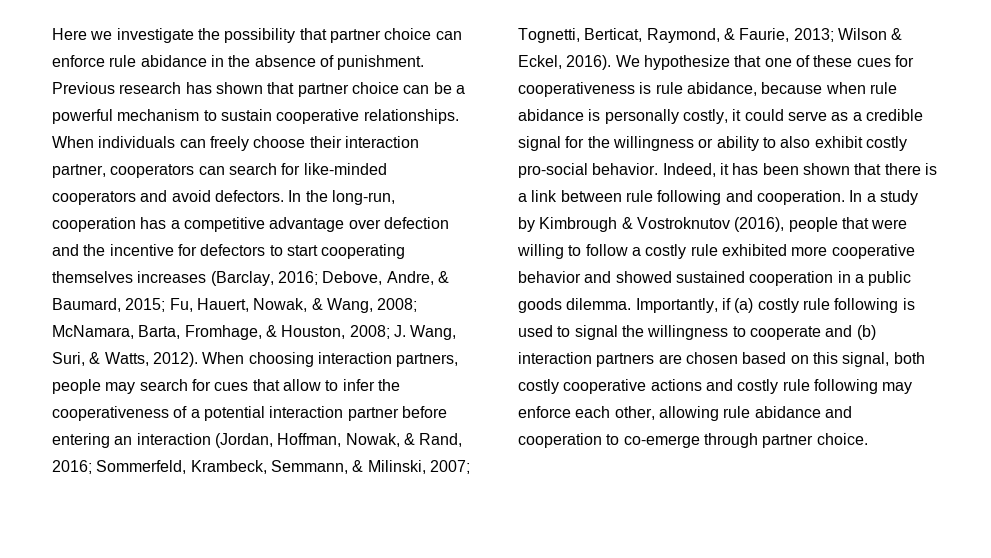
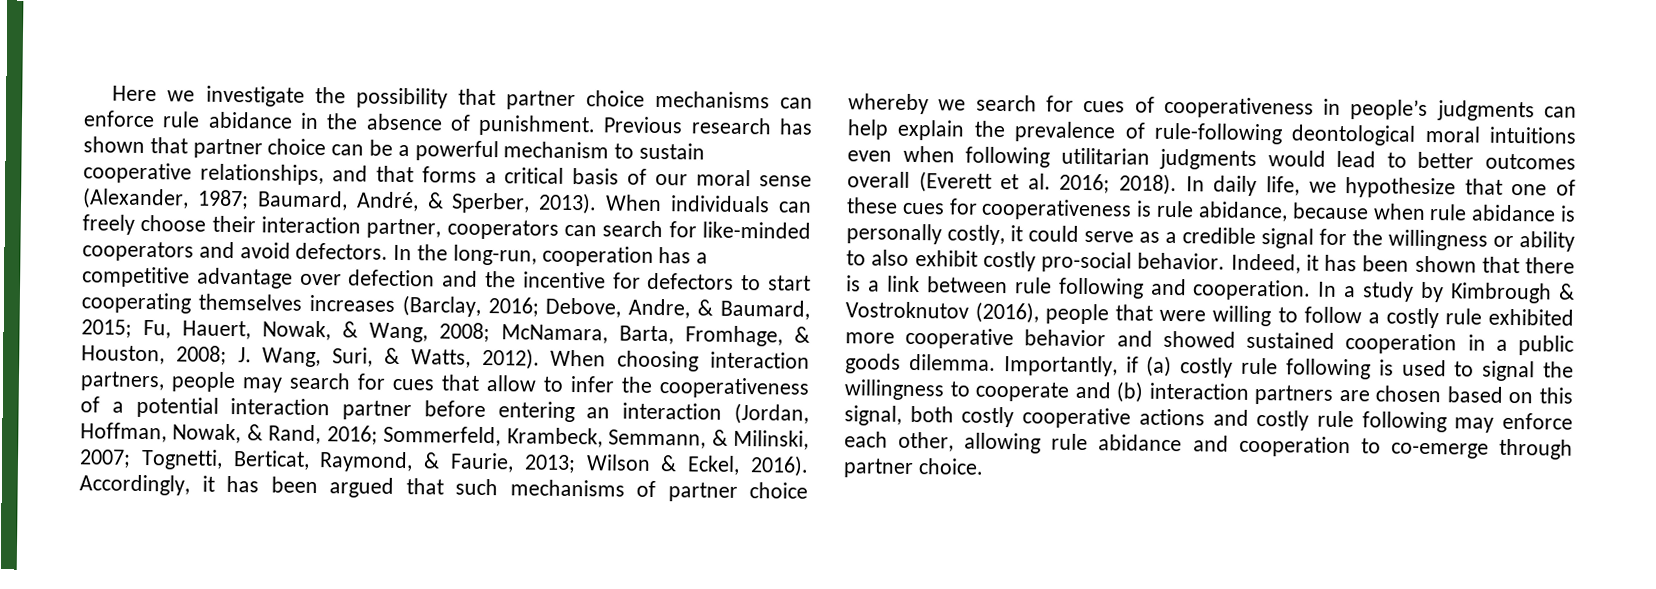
(432, 34) none -> [654,90,770,109] mechanisms
[363,109,459,124] relationships. -> [199,163,812,187] [82,187,598,215] relationships, and that forms a critical basis of our moral sense (Alexander, 1987; Baumard, André, & Sperber, 2013).
[615,55,640,67] We -> [79,474,808,502] [848,93,1577,122] [847,119,1577,146] [847,145,1576,171] [847,171,1337,197] Accordingly, it has been argued that such mechanisms of partner choice whereby we search for cues of cooperativeness in people’s judgments can help explain the prevalence of rule-following deontological moral intuitions even when following utilitarian judgments would lead to better outcomes overall (Everett et al. 2016; 2018). In daily life, we

